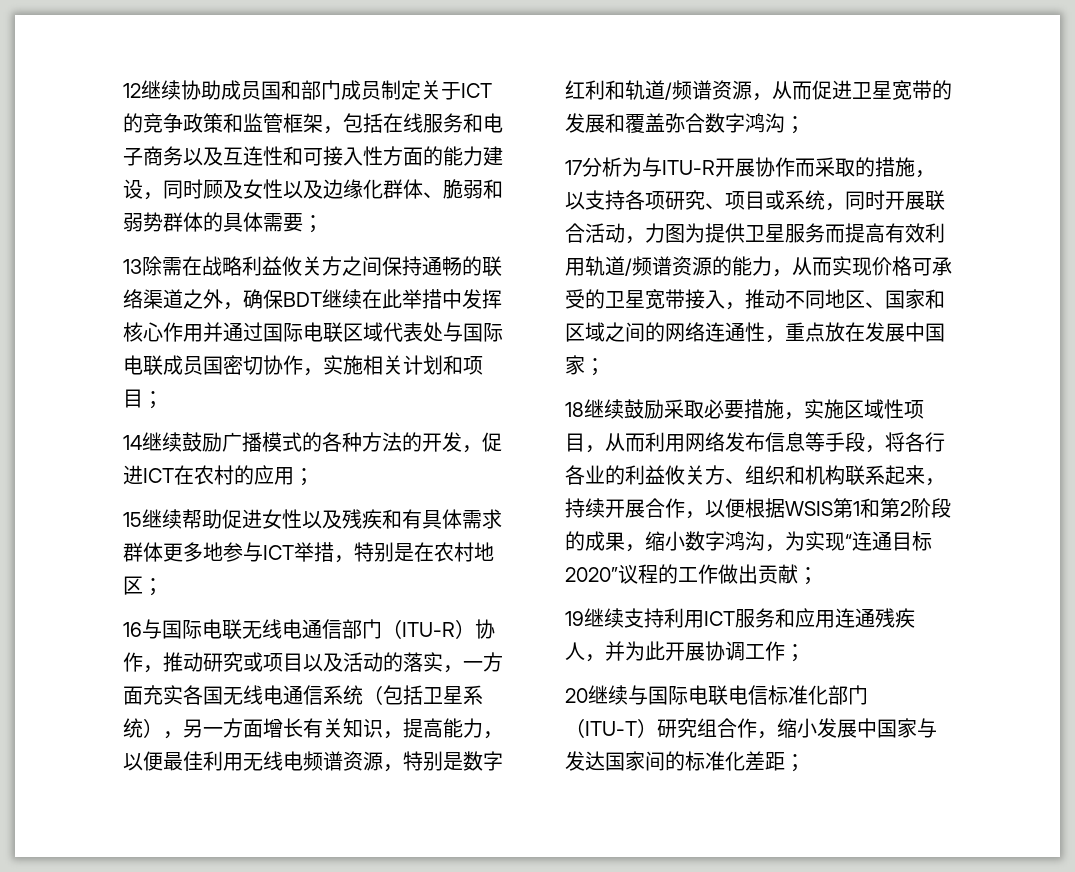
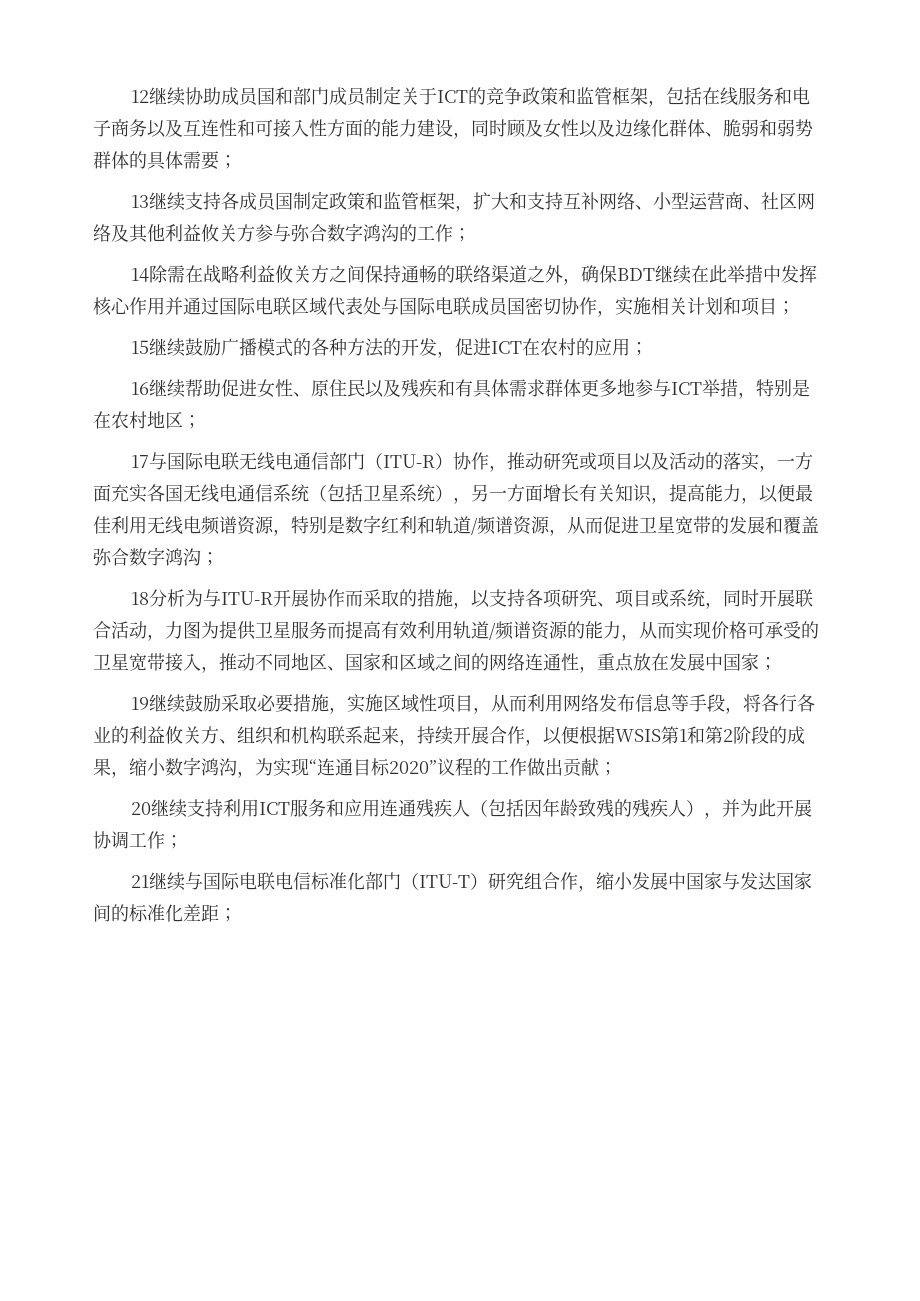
(142, 266) none -> [148,191,815,212] [93,223,471,243] [130,268,149,282] 继续支持各成员国制定政策和监管框架，扩大和支持互补网络、小型运营商、社区网络及其他利益攸关方参与弥合数字鸿沟的工作； // 14
[123,435,142,450] 14 -> [130,340,149,354] 15
[123,512,142,527] 15 -> [130,382,149,395] 16
(302, 519) none -> [292,379,365,397] 、原住民
[123,622,142,637] 16 -> [130,455,149,468] 17
[565,160,582,175] 17 -> [130,592,149,605] 18
[565,402,584,417] 18 -> [130,697,149,710] 19
[565,611,584,626] 19 -> [130,802,151,815] 20
(585, 651) none -> [469,798,704,818] （包括因年龄致残的残疾人）
[565,688,588,703] 20 -> [130,875,149,888] 21

